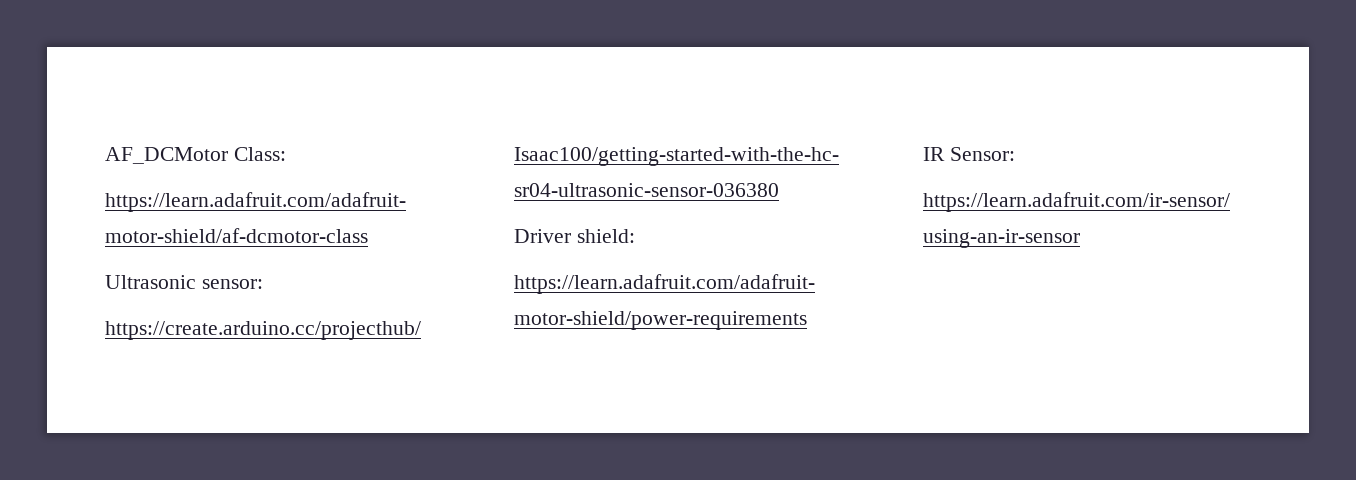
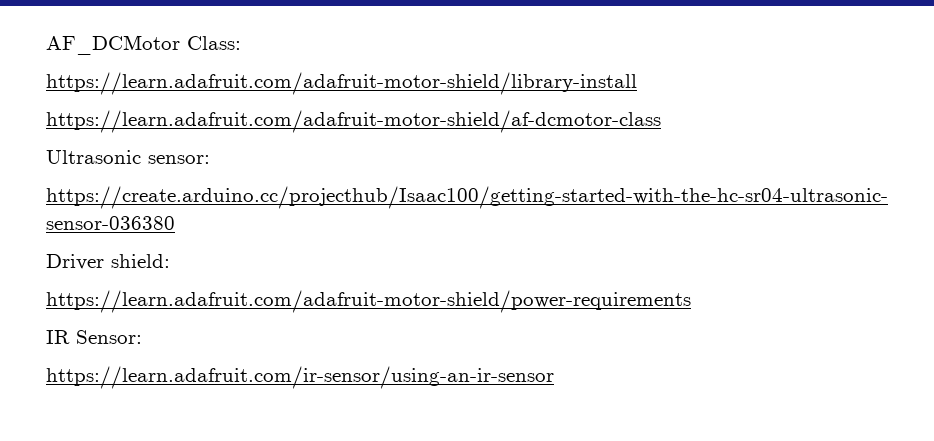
(286, 154) none -> [46,72,637,95] // https://learn.adafruit.com/adafruit-motor-shield/library-install

